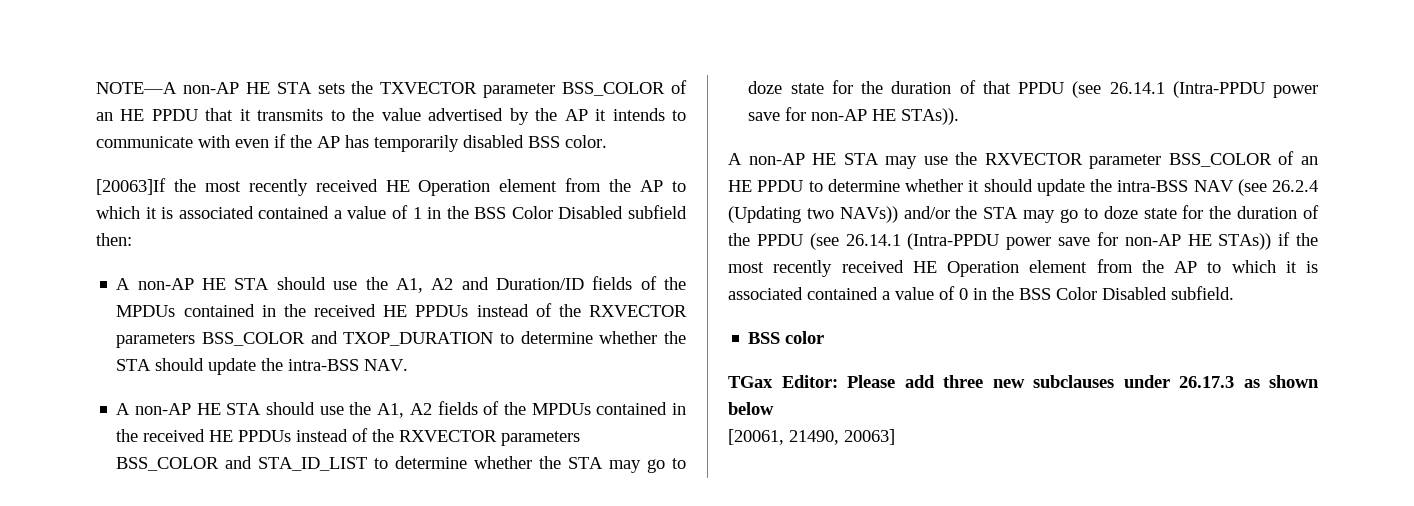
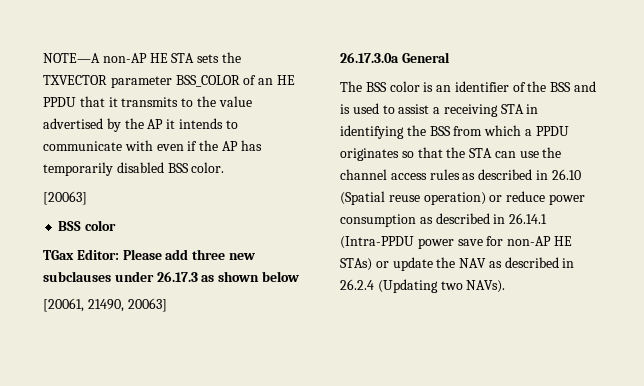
[96,178,686,196] [96,205,687,219] [96,233,132,246] [116,276,687,293] [116,303,688,317] [116,331,686,348] [116,358,409,375] [116,401,686,418] [116,428,581,446] [116,456,686,473] [748,80,1318,98] [748,107,960,125] [728,151,1318,169] [728,179,1318,196] [728,205,1319,223] [728,232,1318,250] [728,259,1318,277] [728,286,1234,300] [20063]If the most recently received HE Operation element from the AP to which it is associated contained a value of 1 in the BSS Color Disabled subfield then: // A non-AP HE STA should use the A1, A2 and Duration/ID fields of the MPDUs contained in the received HE PPDUs instead of the RXVECTOR parameters BSS_COLOR and TXOP_DURATION to determine whether the STA should update the intra-BSS NAV. // A non-AP HE STA should use the A1, A2 fields of the MPDUs contained in the received HE PPDUs instead of the RXVECTOR parameters BSS_COLOR and STA_ID_LIST to determine whether the STA may go to doze state for the duration of that PPDU (see 26.14.1 (Intra-PPDU power save for non-AP HE STAs)). // A non-AP HE STA may use the RXVECTOR parameter BSS_COLOR of an HE PPDU to determine whether it should update the intra-BSS NAV (see 26.2.4 (Updating two NAVs)) and/or the STA may go to doze state for the duration of the PPDU (see 26.14.1 (Intra-PPDU power save for non-AP HE STAs)) if the most recently received HE Operation element from the AP to which it is associated contained a value of 0 in the BSS Color Disabled subfield. -> [43,191,87,205] [20063]
(895, 437) none -> [340,52,450,63] [340,81,597,92] [340,103,539,117] [340,125,569,139] [340,147,562,161] [340,169,581,180] [340,191,585,205] [340,213,548,227] [340,236,572,249] [340,257,575,271] [340,279,506,293] // 26.17.3.0a General // The BSS color is an identifier of the BSS and is used to assist a receiving STA in identifying the BSS from which a PPDU originates so that the STA can use the channel access rules as described in 26.10 (Spatial reuse operation) or reduce power consumption as described in 26.14.1 (Intra-PPDU power save for non-AP HE STAs) or update the NAV as described in 26.2.4 (Updating two NAVs).

